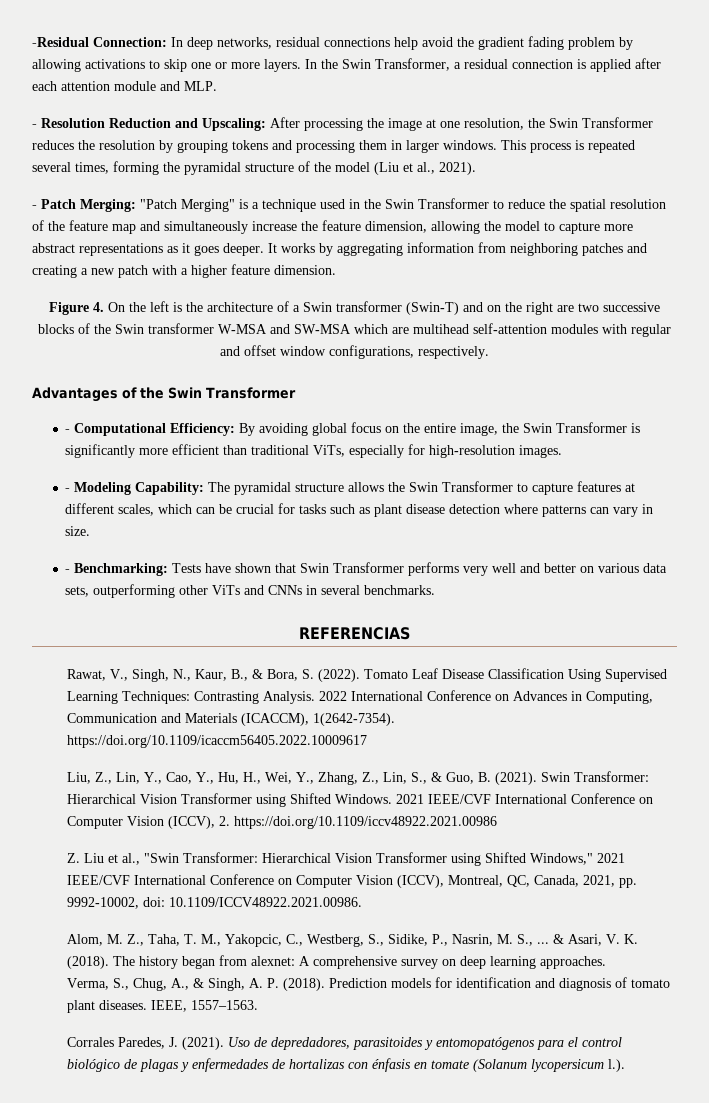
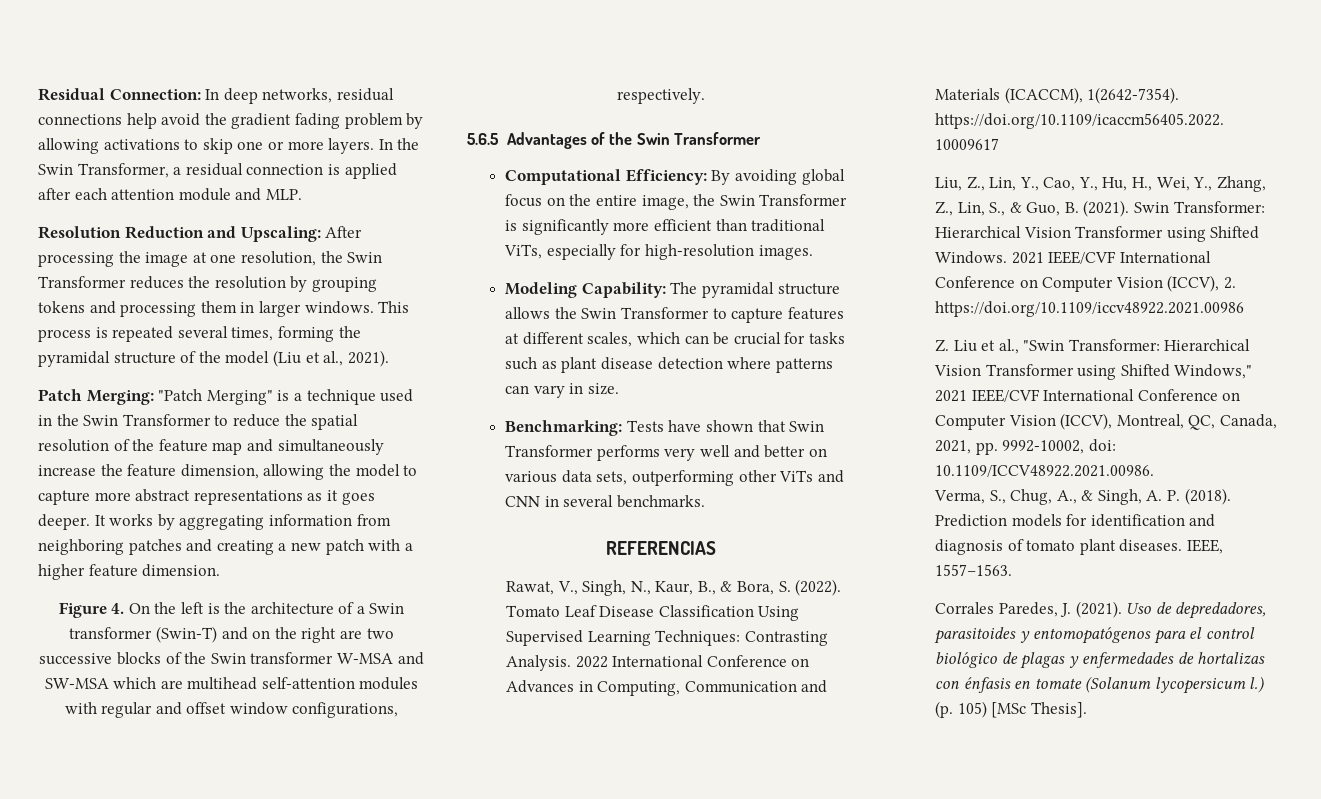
[32,37,89,47] -Residual -> [38,88,105,101] Residual
[32,124,37,128] - -> (302, 194) none
[32,205,37,209] - -> (389, 358) none
(489, 352) none -> [467,133,499,145] 5.6.5
[65,429,71,433] - -> (762, 138) none
[65,488,71,492] - -> (813, 252) none
[65,569,71,573] - -> (619, 389) none
[268,585,303,595] CNNs -> [505,496,541,507] CNN
[67,934,639,947] [67,955,607,969] // Alom, M. Z., Taha, T. M., Yakopcic, C., Westberg, S., Sidike, P., Nasrin, M. S., ... & Asari, V. K. (2018). The history began from alexnet: A comprehensive survey on deep learning approaches. -> (1154, 471) none
[608,1059,626,1072] l.). -> [1249,676,1265,693] [934,701,1087,718] l.) (p. 105) [MSc Thesis].

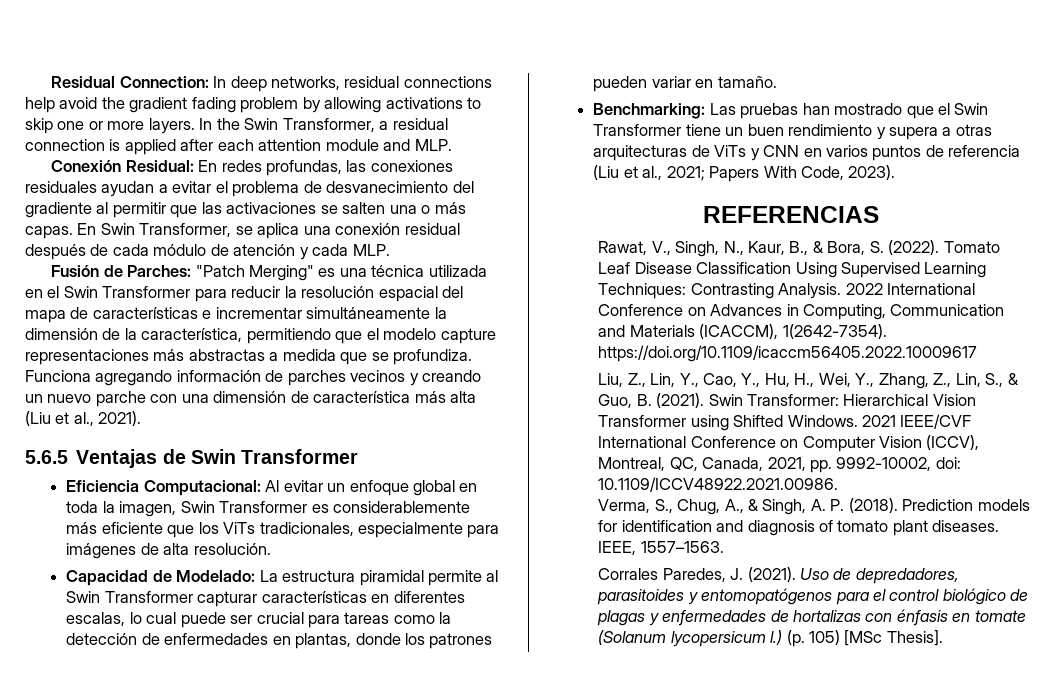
[38,226,363,242] [38,251,383,267] [38,276,377,292] [38,301,410,317] [38,326,361,342] [38,350,389,367] [38,389,414,405] [38,414,359,430] [38,439,384,455] [38,464,418,480] [38,489,375,505] [38,514,391,530] [38,539,413,555] [38,564,221,580] [58,602,405,618] [69,626,394,643] [39,652,424,665] [44,677,419,690] [64,702,399,718] [616,88,705,104] [467,132,762,149] [505,169,845,185] [505,194,848,210] [505,219,826,235] [504,244,813,260] [505,282,840,298] [505,307,844,323] [505,332,845,347] [505,357,833,373] [505,383,619,398] [505,420,825,436] [505,445,827,461] [505,470,844,486] [505,495,705,508] Resolution Reduction and Upscaling: After processing the image at one resolution, the Swin Transformer reduces the resolution by grouping tokens and processing them in larger windows. This process is repeated several times, forming the pyramidal structure of the model (Liu et al., 2021). // Patch Merging: "Patch Merging" is a technique used in the Swin Transformer to reduce the spatial resolution of the feature map and simultaneously increase the feature dimension, allowing the model to capture more abstract representations as it goes deeper. It works by aggregating information from neighboring patches and creating a new patch with a higher feature dimension. // Figure 4. On the left is the architecture of a Swin transformer (Swin-T) and on the right are two successive blocks of the Swin transformer W-MSA and SW-MSA which are multihead self-attention modules with regular and offset window configurations, respectively. // 5.6.5 Advantages of the Swin Transformer // Computational Efficiency: By avoiding global focus on the entire image, the Swin Transformer is significantly more efficient than traditional ViTs, especially for high-resolution images. // Modeling Capability: The pyramidal structure allows the Swin Transformer to capture features at different scales, which can be crucial for tasks such as plant disease detection where patterns can vary in size. // Benchmarking: Tests have shown that Swin Transformer performs very well and better on various data sets, outperforming other ViTs and CNN in several benchmarks. -> [51,160,453,176] [25,181,474,197] [25,202,466,218] [25,223,460,239] [25,244,390,260] [51,265,487,281] [25,286,464,302] [25,307,447,323] [25,328,496,344] [25,349,473,365] [25,370,482,386] [25,391,477,407] [25,411,142,426] [25,449,359,468] [66,480,478,496] [66,501,470,517] [66,522,500,538] [66,543,271,559] [66,570,499,586] [66,591,465,607] [66,612,452,628] [66,633,493,649] [593,76,777,92] [593,103,989,119] [593,124,992,140] [593,145,1021,161] [593,165,896,182] Conexión Residual: En redes profundas, las conexiones residuales ayudan a evitar el problema de desvanecimiento del gradiente al permitir que las activaciones se salten una o más capas. En Swin Transformer, se aplica una conexión residual después de cada módulo de atención y cada MLP. // Fusión de Parches: "Patch Merging" es una técnica utilizada en el Swin Transformer para reducir la resolución espacial del mapa de características e incrementar simultáneamente la dimensión de la característica, permitiendo que el modelo capture representaciones más abstractas a medida que se profundiza. Funciona agregando información de parches vecinos y creando un nuevo parche con una dimensión de característica más alta (Liu et al., 2021). // 5.6.5 Ventajas de Swin Transformer // Eficiencia Computacional: Al evitar un enfoque global en toda la imagen, Swin Transformer es considerablemente más eficiente que los ViTs tradicionales, especialmente para imágenes de alta resolución. // Capacidad de Modelado: La estructura piramidal permite al Swin Transformer capturar características en diferentes escalas, lo cual puede ser crucial para tareas como la detección de enfermedades en plantas, donde los patrones pueden variar en tamaño. // Benchmarking: Las pruebas han mostrado que el Swin Transformer tiene un buen rendimiento y supera a otras arquitecturas de ViTs y CNN en varios puntos de referencia (Liu et al., 2021; Papers With Code, 2023).
[1223,277,1236,289] [934,301,1244,317] [934,339,1251,354] [933,364,1253,380] [934,389,1241,402] [934,413,1113,430] 2. https://doi.org/10.1109/iccv48922.2021.00986 // Z. Liu et al., "Swin Transformer: Hierarchical Vision Transformer using Shifted Windows," 2021 IEEE/CVF International Conference on Computer Vision (ICCV), -> (980, 442) none

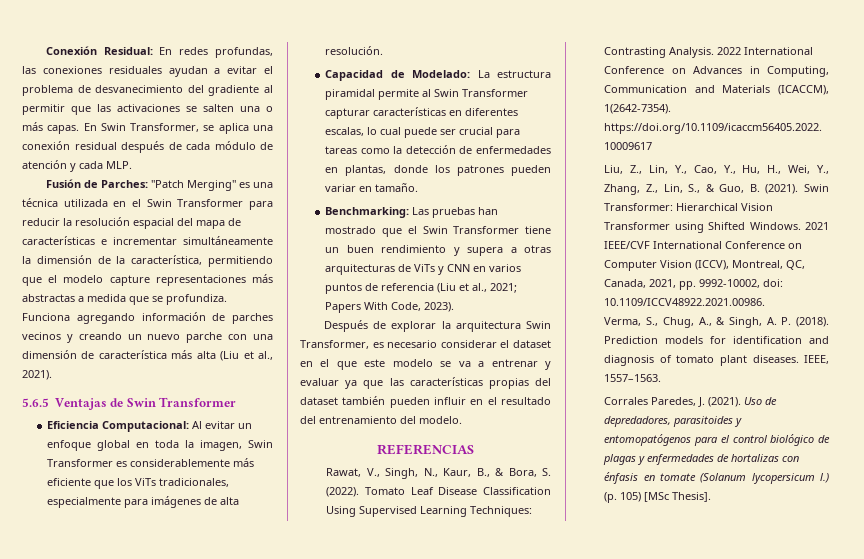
[51,76,492,92] [25,97,482,113] [25,118,448,134] [25,139,452,155] Residual Connection: In deep networks, residual connections help avoid the gradient fading problem by allowing activations to skip one or more layers. In the Swin Transformer, a residual connection is applied after each attention module and MLP. // -> (45, 50) none
(896, 172) none -> [323,320,551,332] [300,340,551,349] [300,359,551,370] [300,377,551,389] [300,396,551,408] [300,416,462,424] // Después de explorar la arquitectura Swin Transformer, es necesario considerar el dataset en el que este modelo se va a entrenar y evaluar ya que las características propias del dataset también pueden influir en el resultado del entrenamiento del modelo.

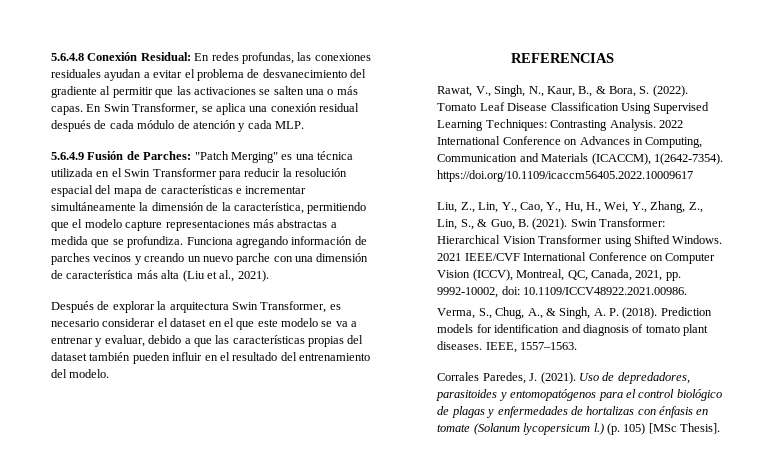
(45, 50) none -> [51,53,84,61] 5.6.4.8
(132, 165) none -> [51,152,84,160] 5.6.4.9
[22,397,237,410] [47,421,253,432] [47,440,273,451] [47,458,255,467] [47,478,230,489] [47,496,240,508] [325,46,384,55] [325,70,551,81] [325,89,529,100] [325,107,519,119] [325,127,521,138] [325,145,551,154] [325,165,551,176] [325,183,419,192] [325,207,499,218] [325,226,551,237] [325,245,551,256] [325,264,522,275] [325,283,518,294] [325,302,455,313] // 5.6.5 Ventajas de Swin Transformer // Eficiencia Computacional: Al evitar un enfoque global en toda la imagen, Swin Transformer es considerablemente más eficiente que los ViTs tradicionales, especialmente para imágenes de alta resolución. // Capacidad de Modelado: La estructura piramidal permite al Swin Transformer capturar características en diferentes escalas, lo cual puede ser crucial para tareas como la detección de enfermedades en plantas, donde los patrones pueden variar en tamaño. // Benchmarking: Las pruebas han mostrado que el Swin Transformer tiene un buen rendimiento y supera a otras arquitecturas de ViTs y CNN en varios puntos de referencia (Liu et al., 2021; Papers With Code, 2023). -> (269, 276) none
[300,378,358,389] evaluar ya -> [104,335,191,347] evaluar, debido a

